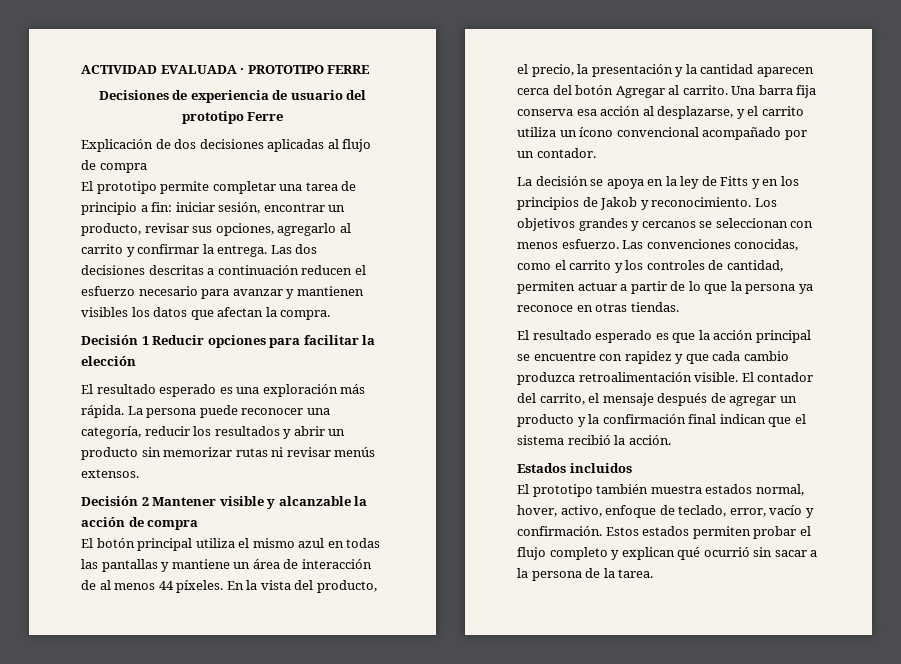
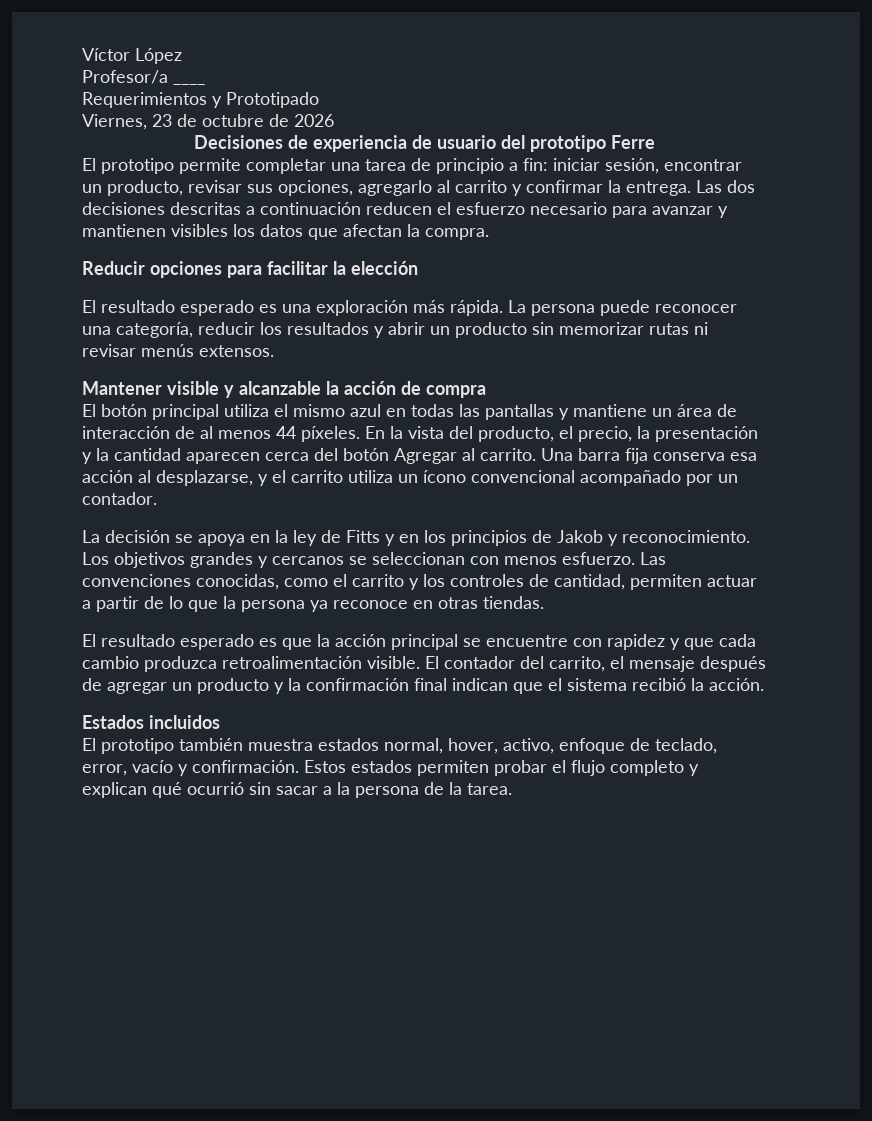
[81,65,371,74] ACTIVIDAD EVALUADA · PROTOTIPO FERRE -> [82,48,182,64] [82,70,205,85] [82,92,319,108] [82,114,334,130] Víctor López // Profesor/a ____ // Requerimientos y Prototipado // Viernes, 23 de octubre de 2026
[81,139,372,152] [81,160,147,173] // Explicación de dos decisiones aplicadas al flujo de compra -> (655, 142) none
[81,335,149,345] Decisión 1 -> (489, 234) none
[81,496,149,506] Decisión 2 -> (274, 351) none

